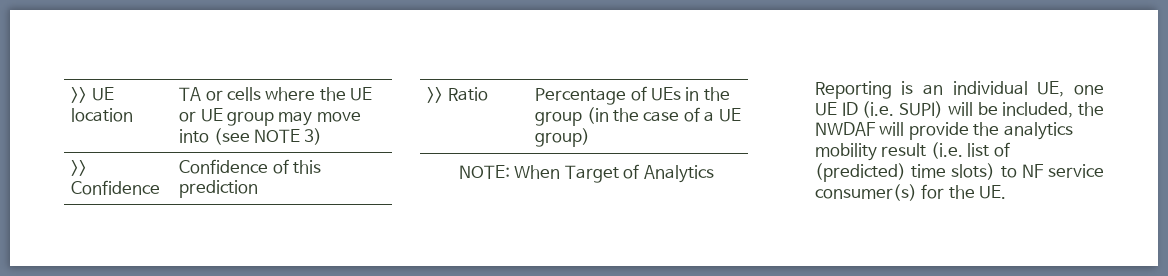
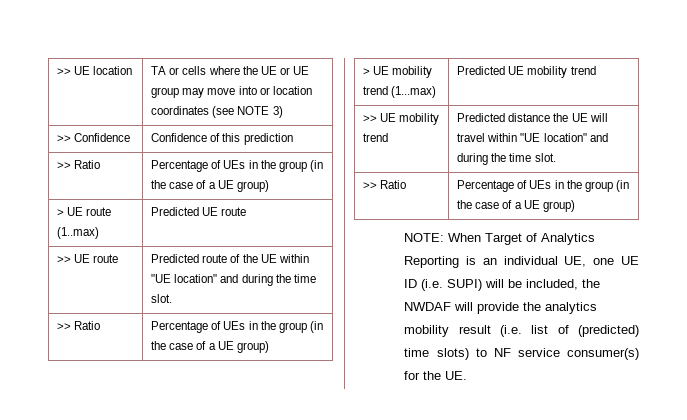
(210, 136) none -> [259,86,312,95] [151,106,210,115] or location coordinates
(591, 137) none -> [57,207,112,216] [57,227,100,239] [151,207,247,216] [57,254,119,263] [151,254,309,263] [151,274,316,286] [151,294,173,303] [57,321,101,330] [151,321,323,333] [151,341,269,353] [363,66,433,78] [363,86,437,98] [457,66,596,78] [363,113,440,125] [363,133,389,142] [457,113,608,122] [457,133,608,142] [457,153,556,165] [363,180,407,189] [457,180,629,192] [457,200,575,212] // > UE route (1..max) | Predicted UE route // >> UE route | Predicted route of the UE within "UE location" and during the time slot. // >> Ratio | Percentage of UEs in the group (in the case of a UE group) // > UE mobility trend (1...max) | Predicted UE mobility trend // >> UE mobility trend | Predicted distance the UE will travel within "UE location" and during the time slot. // >> Ratio | Percentage of UEs in the group (in the case of a UE group)

